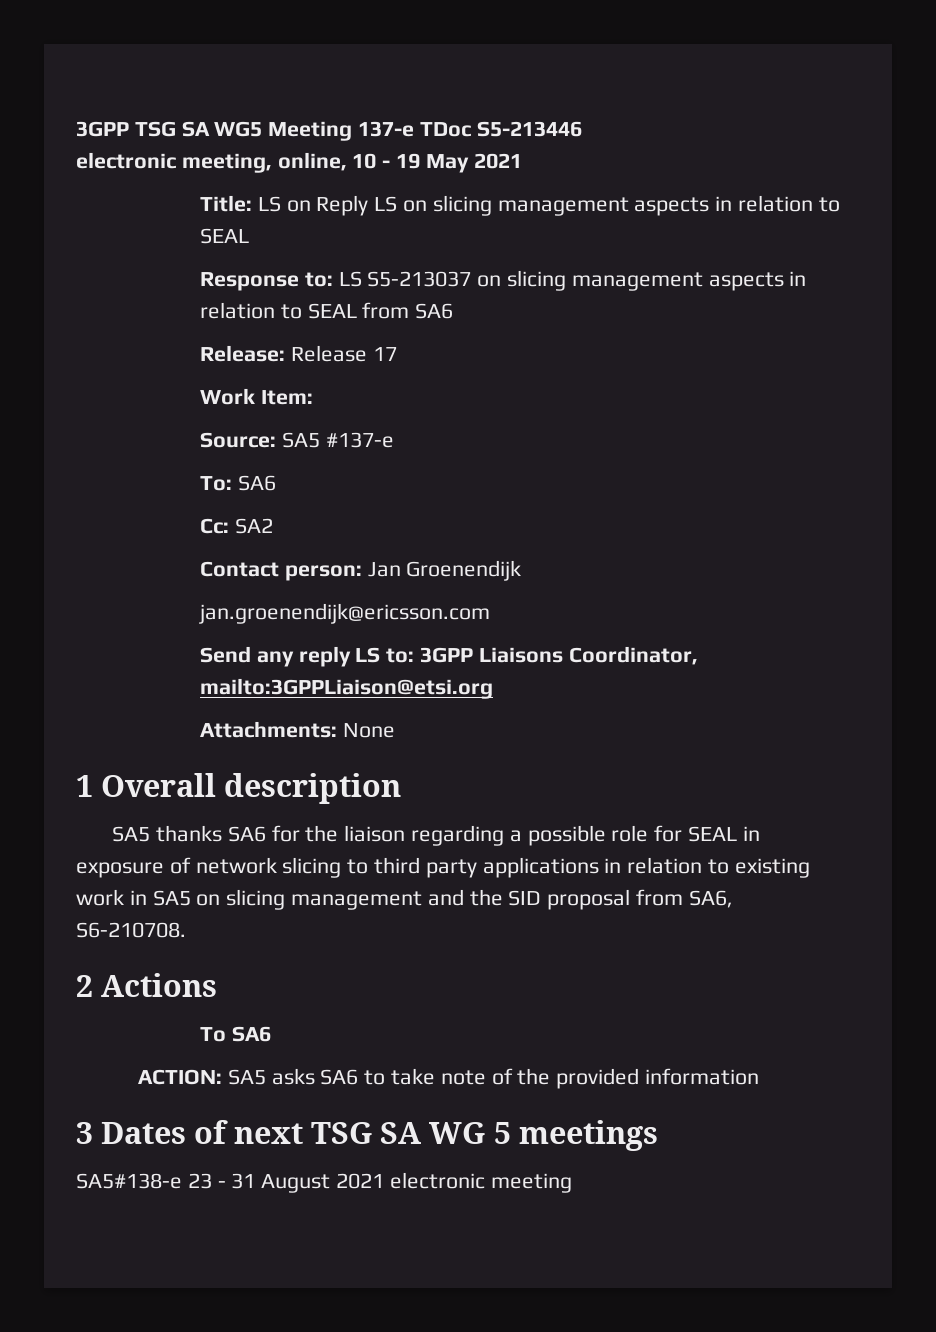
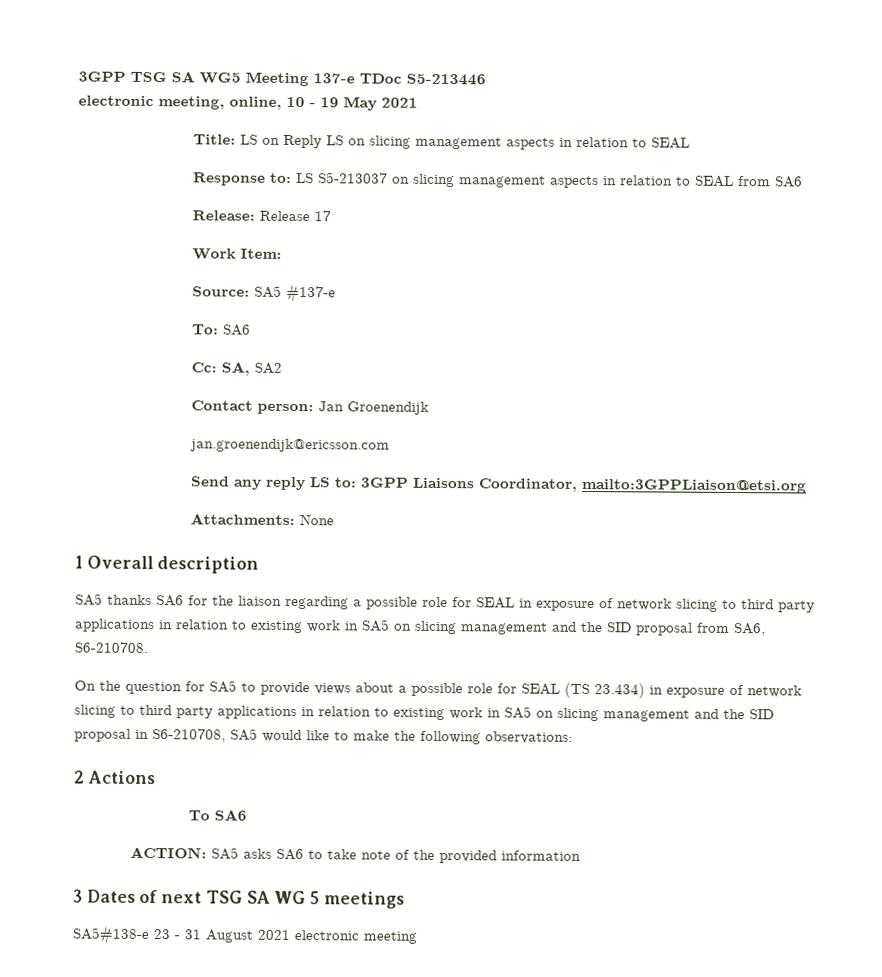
(229, 526) none -> [220,361,250,376] SA,
(186, 930) none -> [74,680,802,699] [74,704,774,722] [74,728,573,745] // On the question for SA5 to provide views about a possible role for SEAL (TS 23.434) in exposure of network slicing to third party applications in relation to existing work in SA5 on slicing management and the SID proposal in S6-210708, SA5 would like to make the following observations:

